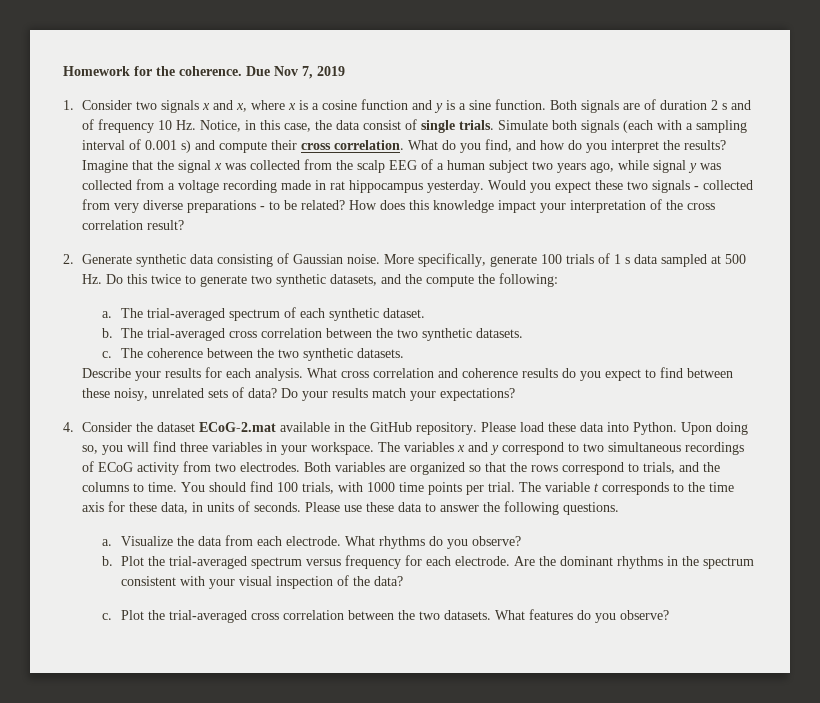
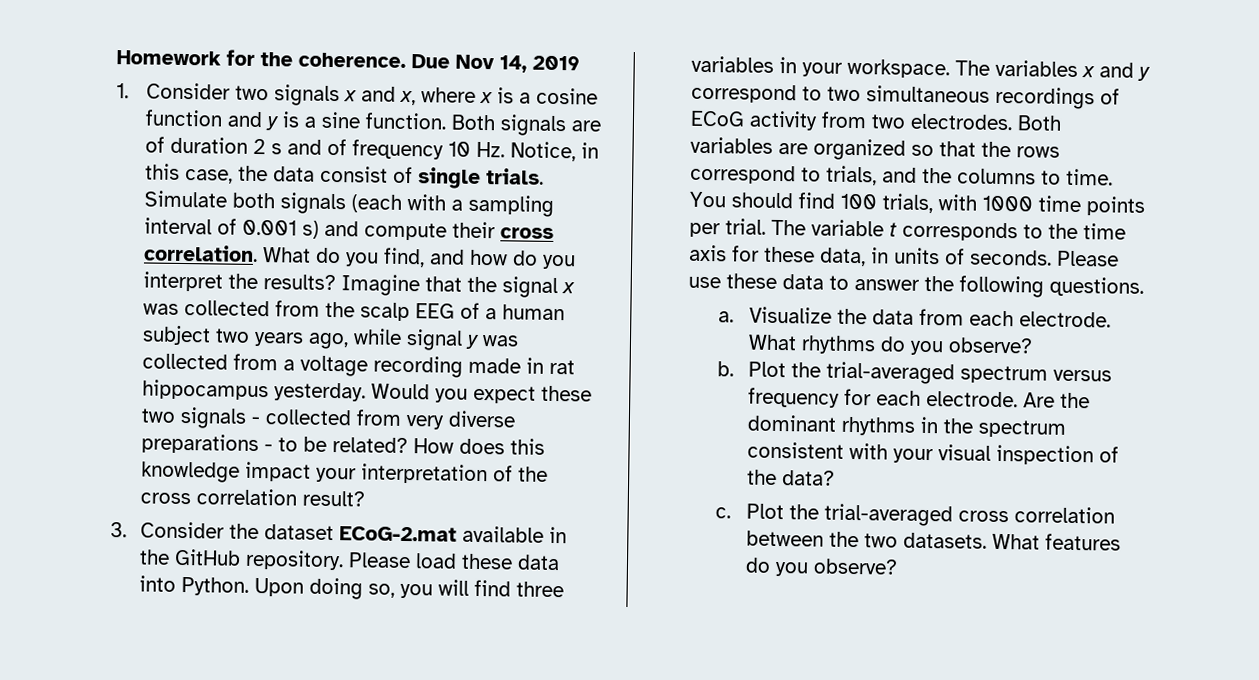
[302,66,313,79] 7, -> [499,55,527,73] 14,
[63,253,747,267] [82,273,559,287] [101,307,426,321] [101,328,524,341] [101,348,405,361] [82,367,734,381] [82,387,516,401] [63,422,74,432] 2. Generate synthetic data consisting of Gaussian noise. More specifically, generate 100 trials of 1 s data sampled at 500 Hz. Do this twice to generate two synthetic datasets, and the compute the following: // a. The trial-averaged spectrum of each synthetic dataset. // b. The trial-averaged cross correlation between the two synthetic datasets. // c. The coherence between the two synthetic datasets. // Describe your results for each analysis. What cross correlation and coherence results do you expect to find between these noisy, unrelated sets of data? Do your results match your expectations? // 4. -> [110,522,127,538] 3.

